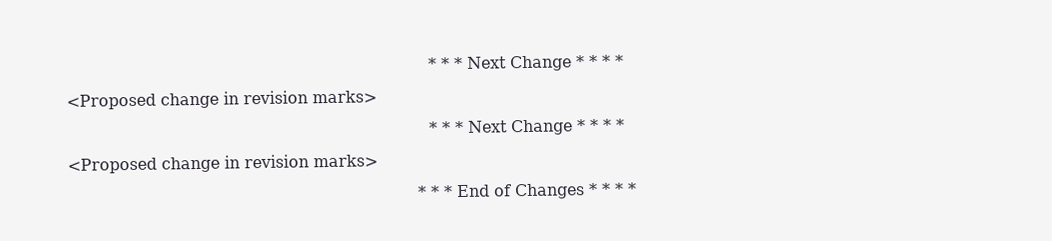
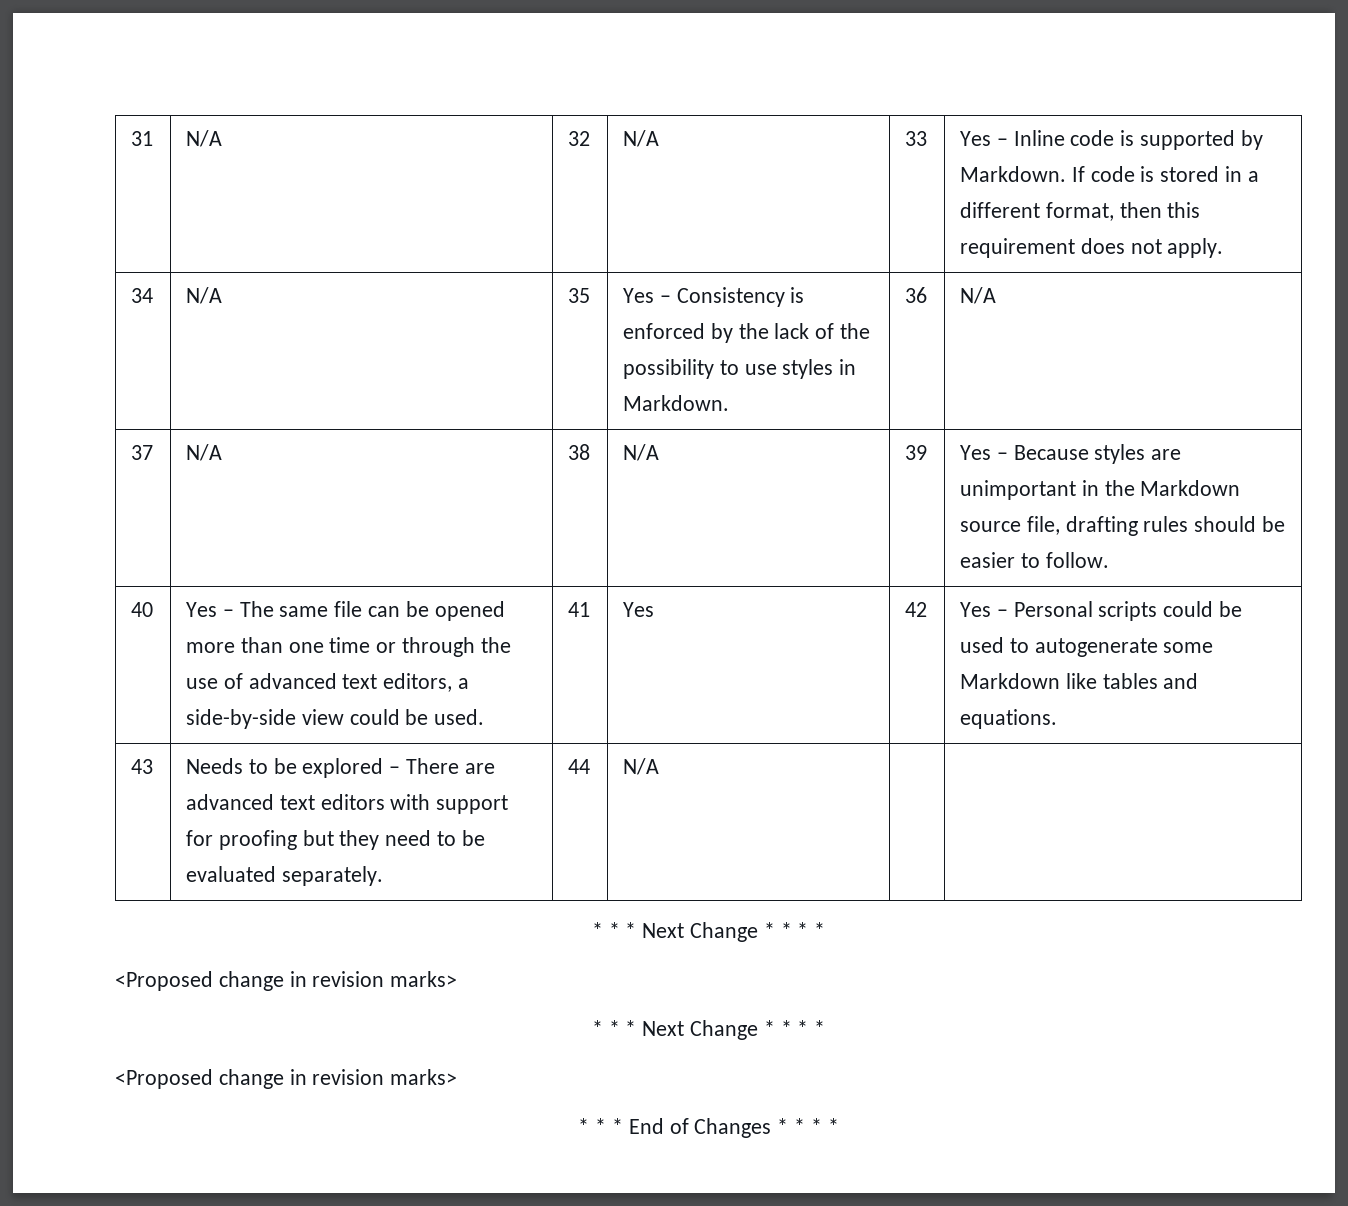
(427, 63) none -> [131,131,154,146] [186,130,223,147] [568,131,591,146] [623,130,660,147] [905,131,928,146] [960,130,1263,150] [960,166,1259,182] [960,202,1201,221] [960,238,1224,258] [131,288,154,303] [186,287,223,304] [568,288,591,303] [623,287,805,307] [623,323,871,343] [623,359,857,379] [623,395,730,411] [905,287,928,303] [960,287,997,304] [131,445,154,460] [186,444,223,461] [568,444,591,460] [623,444,660,461] [905,445,928,460] [960,444,1182,464] [960,480,1241,500] [960,516,1286,536] [960,552,1109,568] [131,602,154,617] [186,601,505,621] [186,637,511,657] [186,673,470,692] [186,709,485,729] [568,602,591,617] [623,602,655,617] [905,602,928,617] [960,601,1243,621] [960,637,1214,657] [960,673,1199,689] [960,709,1058,729] [131,759,154,774] [186,758,495,778] [186,794,509,814] [186,830,485,850] [186,866,383,886] [568,759,591,774] [623,758,660,775] 31 | N/A | 32 | N/A | 33 | Yes – Inline code is supported by Markdown. If code is stored in a different format, then this requirement does not apply. // 34 | N/A | 35 | Yes – Consistency is enforced by the lack of the possibility to use styles in Markdown. | 36 | N/A // 37 | N/A | 38 | N/A | 39 | Yes – Because styles are unimportant in the Markdown source file, drafting rules should be easier to follow. // 40 | Yes – The same file can be opened more than one time or through the use of advanced text editors, a side-by-side view could be used. | 41 | Yes | 42 | Yes – Personal scripts could be used to autogenerate some Markdown like tables and equations. // 43 | Needs to be explored – There are advanced text editors with support for proofing but they need to be evaluated separately. | 44 | N/A | | //

